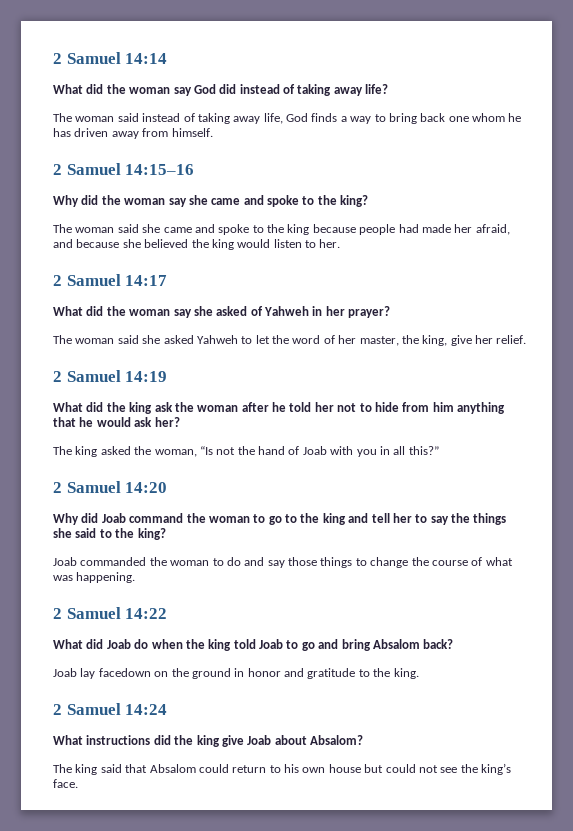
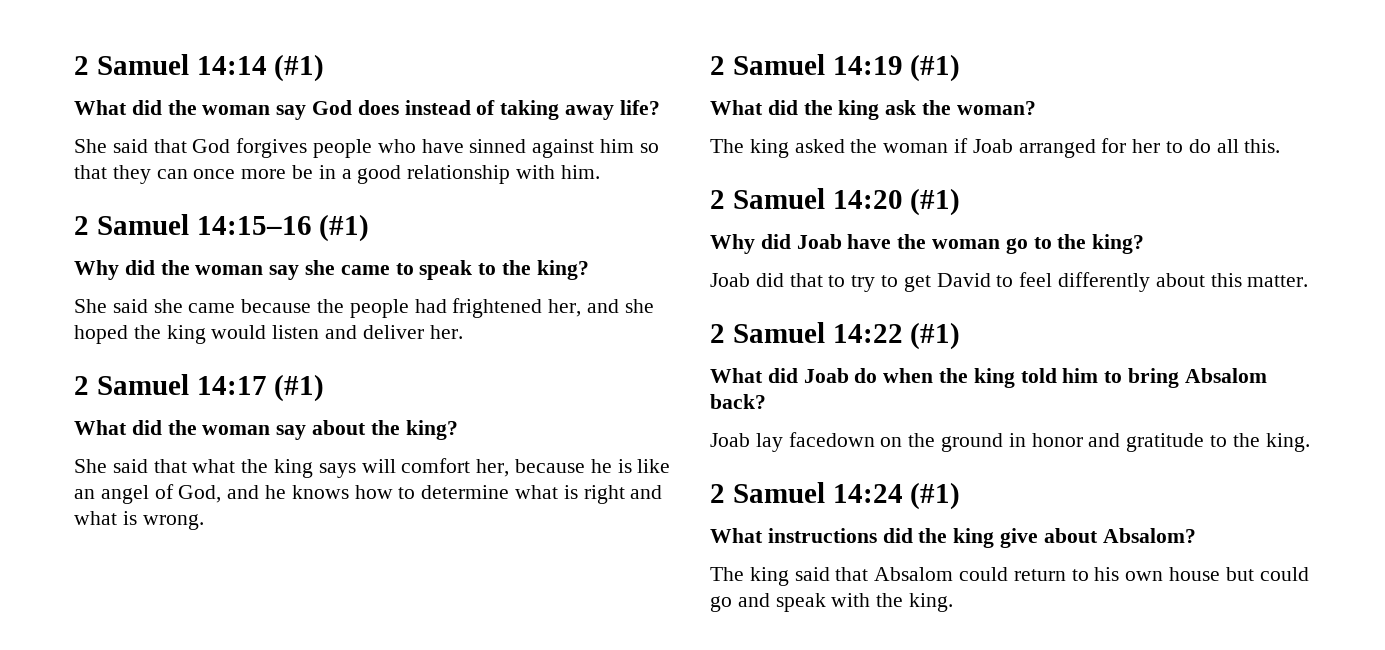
(168, 58) none -> [274,54,325,82] (#1)
[219,84,237,94] did -> [357,100,399,115] does
[53,113,522,124] [53,128,213,139] The woman said instead of taking away life, God finds a way to bring back one whom he has driven away from himself. -> [74,138,659,158] [74,165,600,184] She said that God forgives people who have sinned against him so that they can once more be in a good relationship with him.
(195, 169) none -> [319,214,370,242] (#1)
[243,195,369,207] [53,224,115,233] and spoke to the king? // The woman -> [395,260,589,280] [74,299,107,313] to speak to the king? // She
[194,224,510,235] [53,239,189,248] and spoke to the king because people had made her afraid, and because she believed -> [241,298,654,318] [74,325,128,344] because the people had frightened her, and she hoped
[305,240,316,248] to -> [325,325,424,339] and deliver
[53,306,391,318] [53,335,527,346] // What did the woman say she asked of Yahweh in her prayer? // The woman said she asked Yahweh to let the word of her master, the king, give her relief. -> [274,374,325,402] [74,420,458,440] [74,458,671,478] [74,484,663,504] [74,511,204,530] (#1) // What did the woman say about the king? // She said that what the king says will comfort her, because he is like an angel of God, and he knows how to determine what is right and what is wrong.
(168, 376) none -> [910,54,961,82] (#1)
[197,402,505,414] [53,417,180,427] [53,446,439,457] woman after he told her not to hide from him anything that he would ask her? // The king asked the woman, “Is not the hand of Joab with you in all this?” -> [956,101,1036,115] [710,138,1281,158] woman? // The king asked the woman if Joab arranged for her to do all this.
(168, 487) none -> [910,188,961,216] (#1)
[129,513,266,523] command the woman to -> [847,234,1001,249] have the woman
[322,513,507,525] [53,528,166,540] [53,557,513,568] [53,572,136,583] king and tell her to say the things she said to the king? // Joab commanded the woman to do and say those things to change the course of what was happening. -> [1092,234,1145,254] [710,272,1309,292] king? // Joab did that to try to get David to feel differently about this matter.
(168, 613) none -> [910,322,961,350] (#1)
[259,639,339,651] Joab to go and -> [1062,368,1123,383] him to
(168, 709) none -> [910,482,961,510] (#1)
[247,735,272,745] Joab -> (1039, 538) none
[418,763,511,775] [53,779,78,788] not see the king’s face. -> [710,593,954,612] go and speak with the king.

